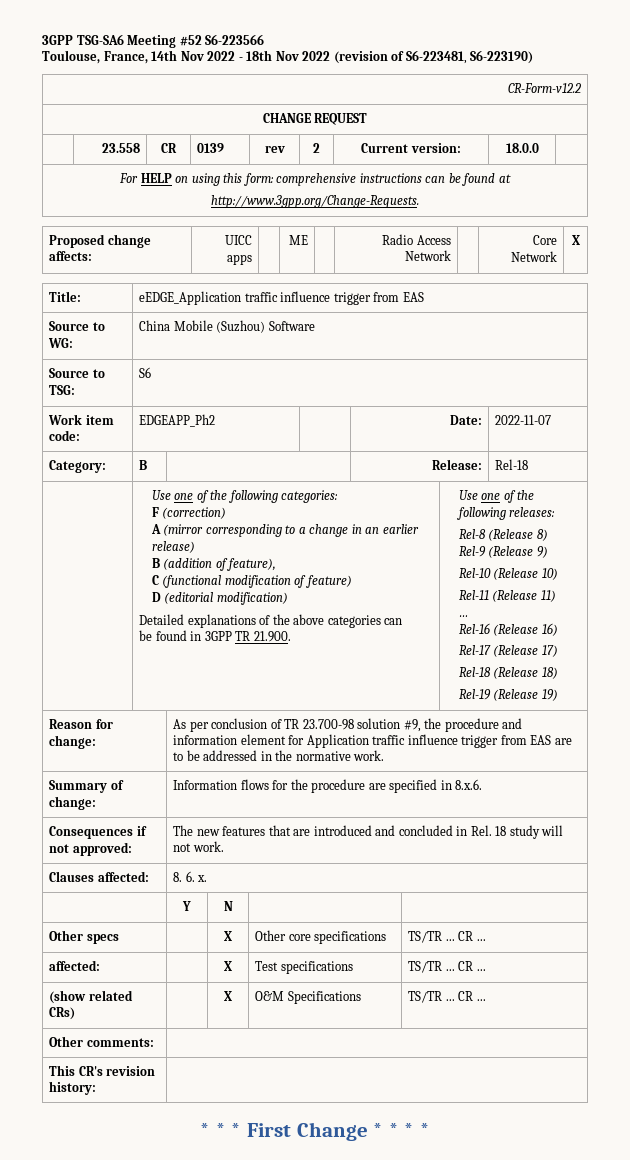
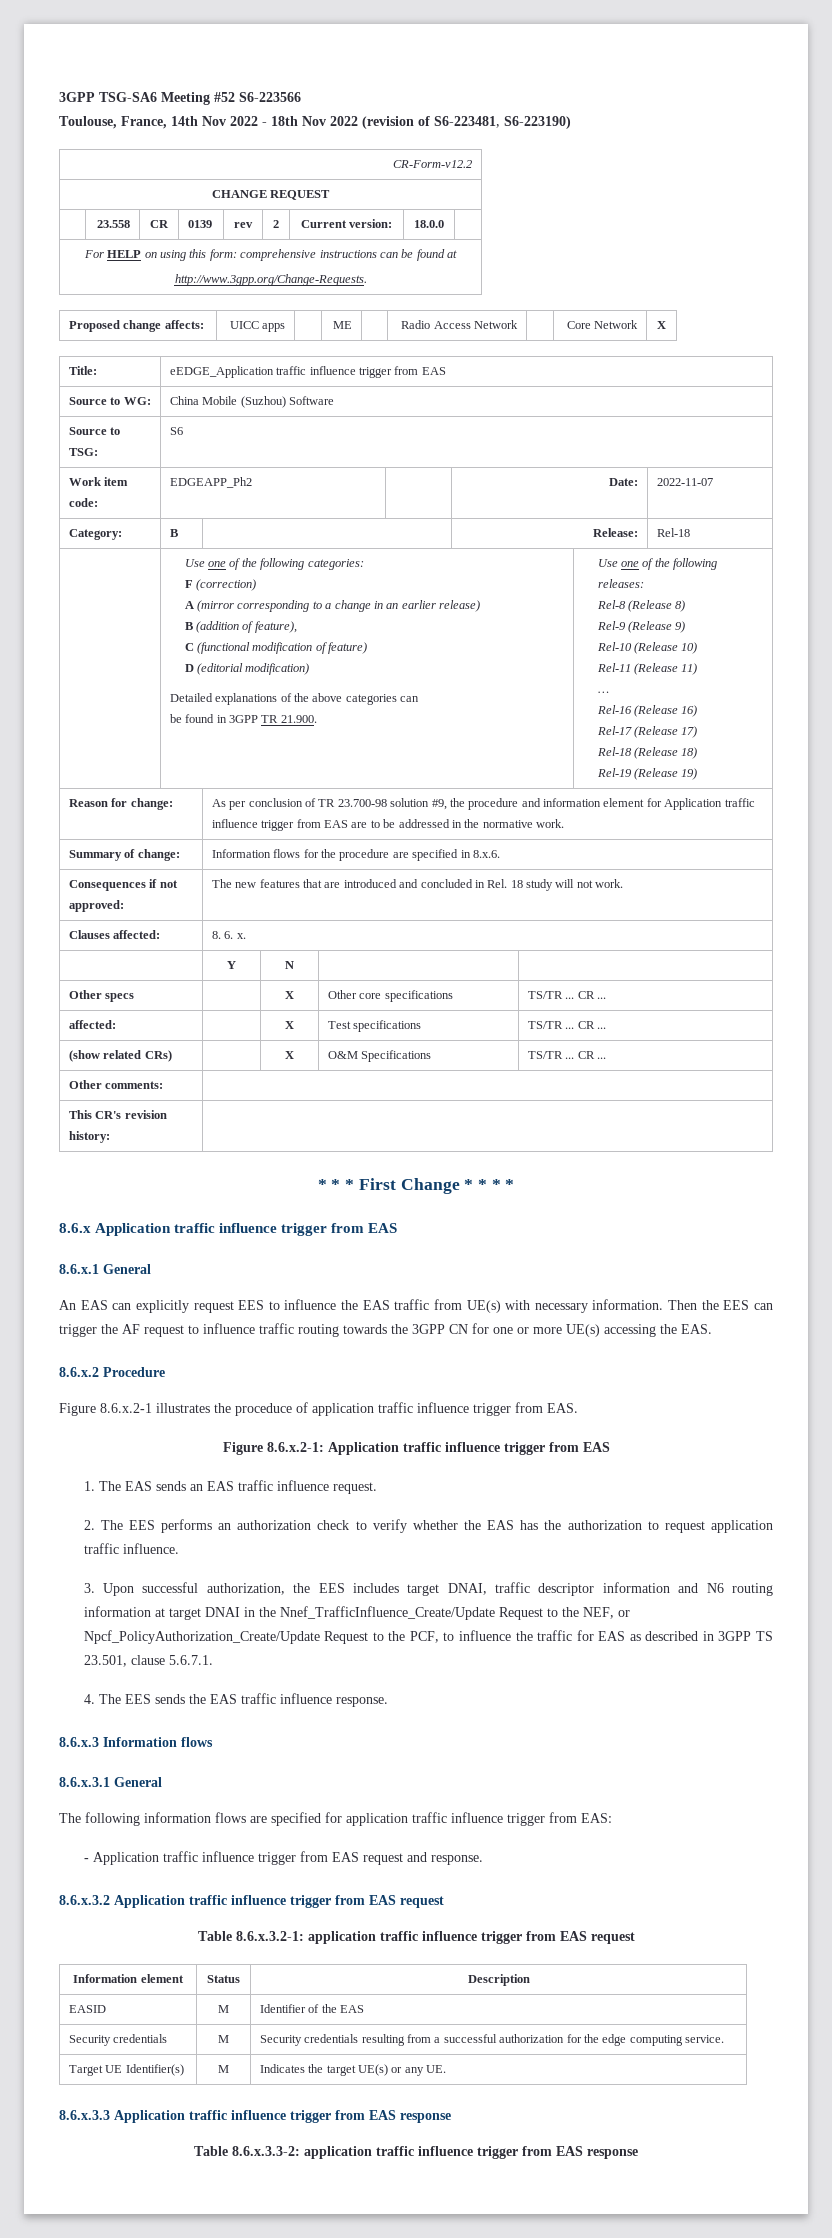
(430, 1130) none -> [59,1223,398,1236] [59,1264,151,1274] [59,1299,774,1313] [59,1323,712,1337] [59,1367,165,1377] [59,1402,578,1416] [222,1442,610,1455] [83,1480,377,1494] [83,1519,774,1533] [83,1543,179,1554] [83,1582,773,1596] [83,1606,630,1620] [83,1630,773,1644] [83,1655,213,1667] [83,1693,388,1707] [59,1737,213,1747] [59,1777,162,1787] [59,1812,612,1826] [83,1851,483,1865] [59,1895,444,1908] [197,1931,635,1944] [73,1974,184,1983] [207,1975,240,1983] [467,1974,530,1986] [68,2005,106,2013] [218,2005,229,2013] [259,2004,365,2013] [68,2034,168,2046] [218,2035,229,2043] [259,2034,725,2046] [68,2064,184,2076] [218,2065,229,2073] [259,2064,447,2076] [59,2110,451,2123] [194,2146,638,2159] // 8.6.x Application traffic influence trigger from EAS // 8.6.x.1 General // An EAS can explicitly request EES to influence the EAS traffic from UE(s) with necessary information. Then the EES can trigger the AF request to influence traffic routing towards the 3GPP CN for one or more UE(s) accessing the EAS. // 8.6.x.2 Procedure // Figure 8.6.x.2-1 illustrates the proceduce of application traffic influence trigger from EAS. // Figure 8.6.x.2-1: Application traffic influence trigger from EAS // 1. The EAS sends an EAS traffic influence request. // 2. The EES performs an authorization check to verify whether the EAS has the authorization to request application traffic influence. // 3. Upon successful authorization, the EES includes target DNAI, traffic descriptor information and N6 routing information at target DNAI in the Nnef_TrafficInfluence_Create/Update Request to the NEF, or Npcf_PolicyAuthorization_Create/Update Request to the PCF, to influence the traffic for EAS as described in 3GPP TS 23.501, clause 5.6.7.1. // 4. The EES sends the EAS traffic influence response. // 8.6.x.3 Information flows // 8.6.x.3.1 General // The following information flows are specified for application traffic influence trigger from EAS: // - Application traffic influence trigger from EAS request and response. // 8.6.x.3.2 Application traffic influence trigger from EAS request // Table 8.6.x.3.2-1: application traffic influence trigger from EAS request // Information element | Status | Description // EASID | M | Identifier of the EAS // Security credentials | M | Security credentials resulting from a successful authorization for the edge computing service. // Target UE Identifier(s) | M | Indicates the target UE(s) or any UE. // 8.6.x.3.3 Application traffic influence trigger from EAS response // Table 8.6.x.3.3-2: application traffic influence trigger from EAS response

